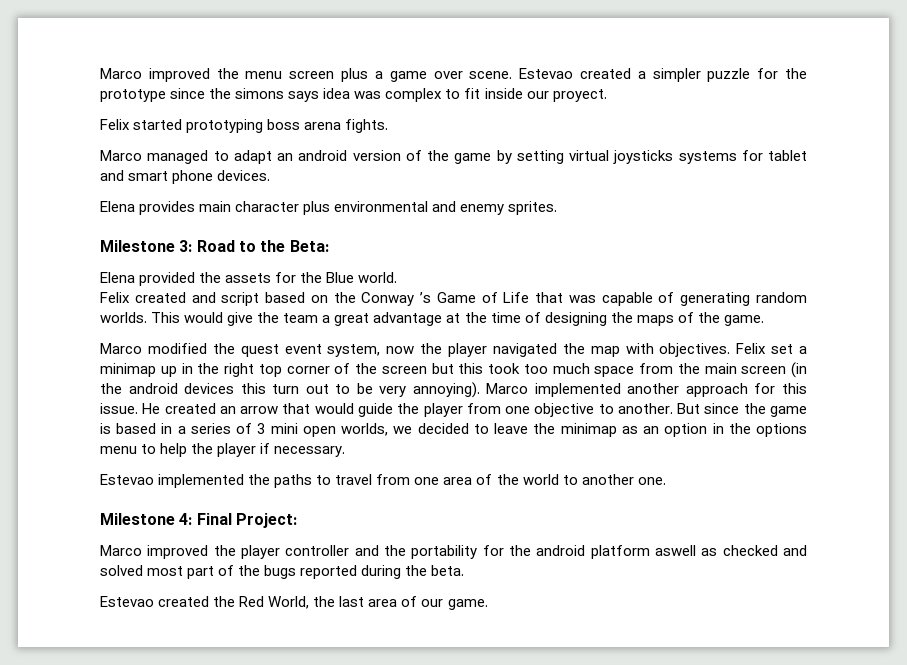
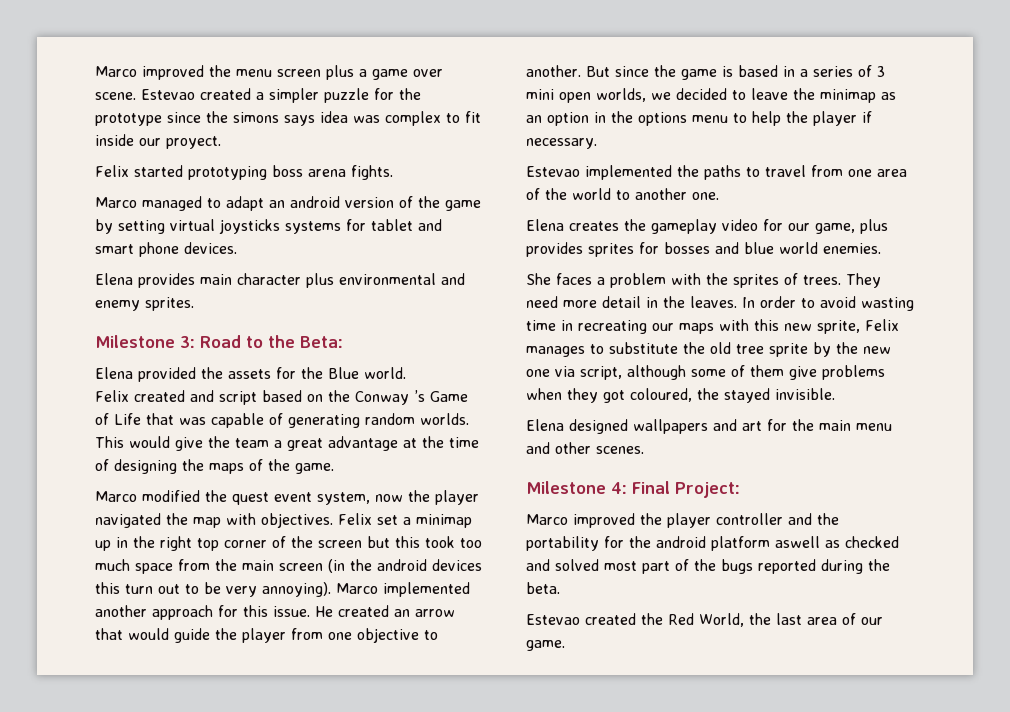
(666, 481) none -> [526,219,888,234] [526,242,881,257] [526,273,881,288] [526,296,914,311] [526,319,899,334] [526,342,891,357] [526,365,885,380] [526,388,835,403] [526,419,892,434] [526,442,644,454] // Elena creates the gameplay video for our game, plus provides sprites for bosses and blue world enemies. // She faces a problem with the sprites of trees. They need more detail in the leaves. In order to avoid wasting time in recreating our maps with this new sprite, Felix manages to substitute the old tree sprite by the new one via script, although some of them give problems when they got coloured, the stayed invisible. // Elena designed wallpapers and art for the main menu and other scenes.

